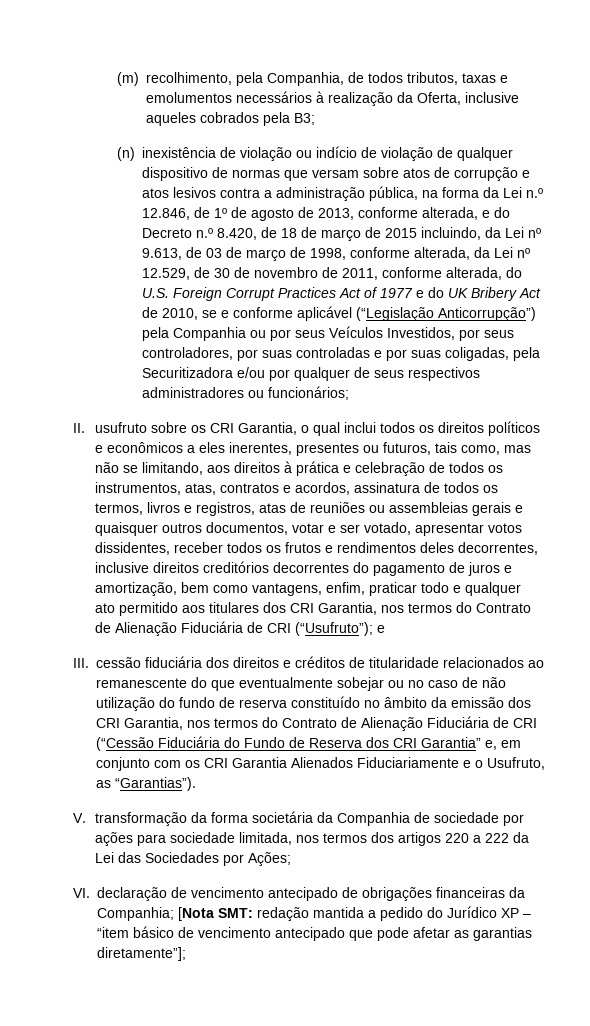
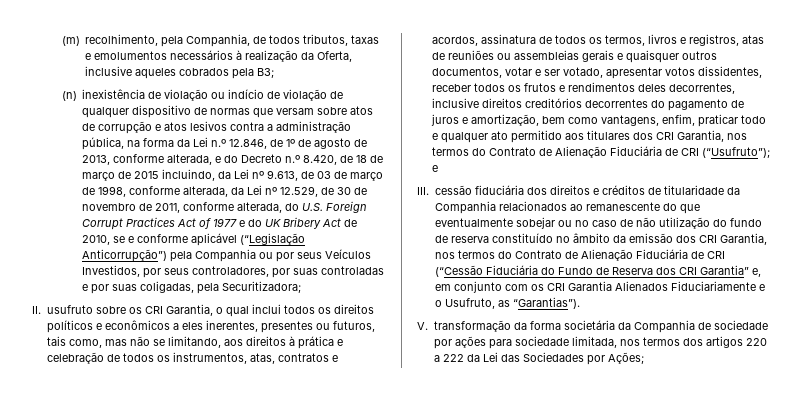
[142,367,481,381] [142,386,350,400] Securitizadora e/ou por qualquer de seus respectivos administradores ou funcionários; -> [222,281,302,293] Securitizadora;
(439, 662) none -> [726,187,740,195] [434,201,496,214] da Companhia
[73,887,525,901] [97,906,531,921] [97,926,532,941] [97,947,186,961] // VI. declaração de vencimento antecipado de obrigações financeiras da Companhia; [Nota SMT: redação mantida a pedido do Jurídico XP – “item básico de vencimento antecipado que pode afetar as garantias diretamente”]; -> (644, 358) none

